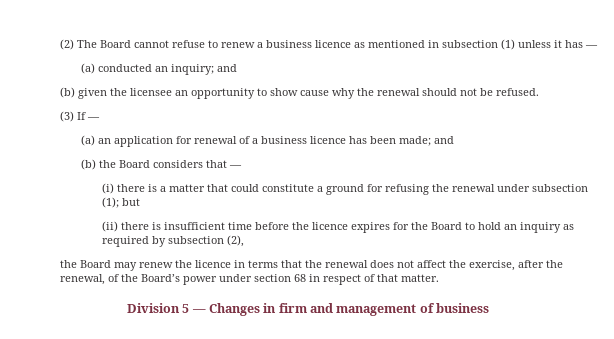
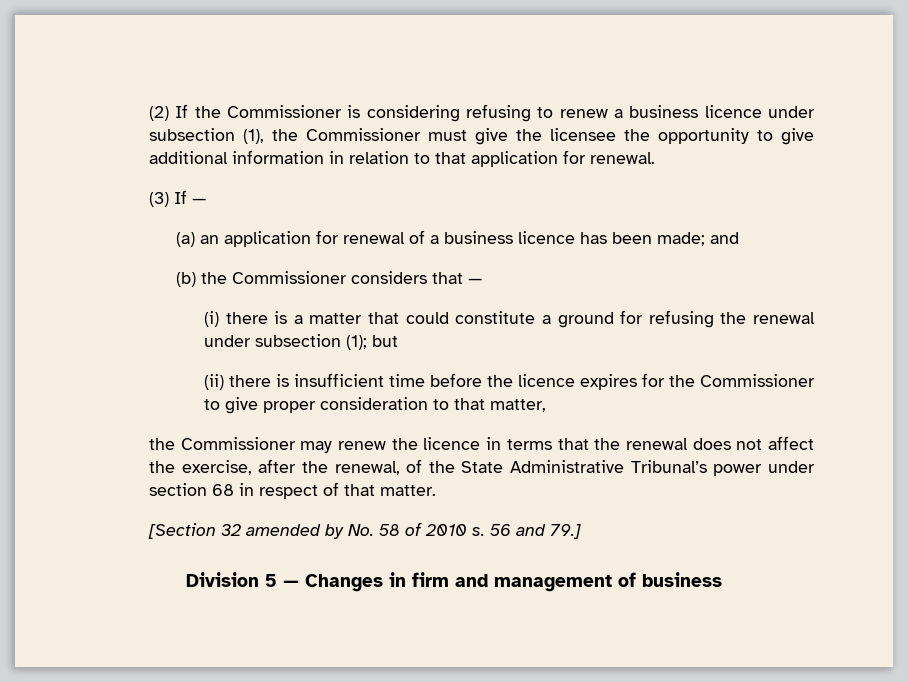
[76,40,205,48] The Board cannot refuse -> [175,104,531,122] If the Commissioner is considering refusing
[353,39,598,50] [80,63,237,75] [59,87,107,99] as mentioned in subsection (1) unless it has — // (a) conducted an inquiry; and // (b) given -> [767,106,815,118] [148,128,508,145] under subsection (1), the Commissioner must give
[174,90,188,96] an -> [623,129,650,141] the
[269,88,539,99] show cause why the renewal should not be refused. -> [781,128,814,145] [148,150,655,167] give additional information in relation to that application for renewal.
[118,160,150,168] Board -> [232,271,348,284] Commissioner
[430,222,574,233] [101,235,244,247] [59,260,111,268] Board to hold an inquiry as required by subsection (2), // the Board -> [699,374,815,387] [203,397,546,414] [148,437,296,450] Commissioner to give proper consideration to that matter, // the Commissioner
[140,274,180,282] Board’s -> [461,460,707,473] State Administrative Tribunal’s
(439, 278) none -> [147,522,581,539] // [Section 32 amended by No. 58 of 2010 s. 56 and 79.]

